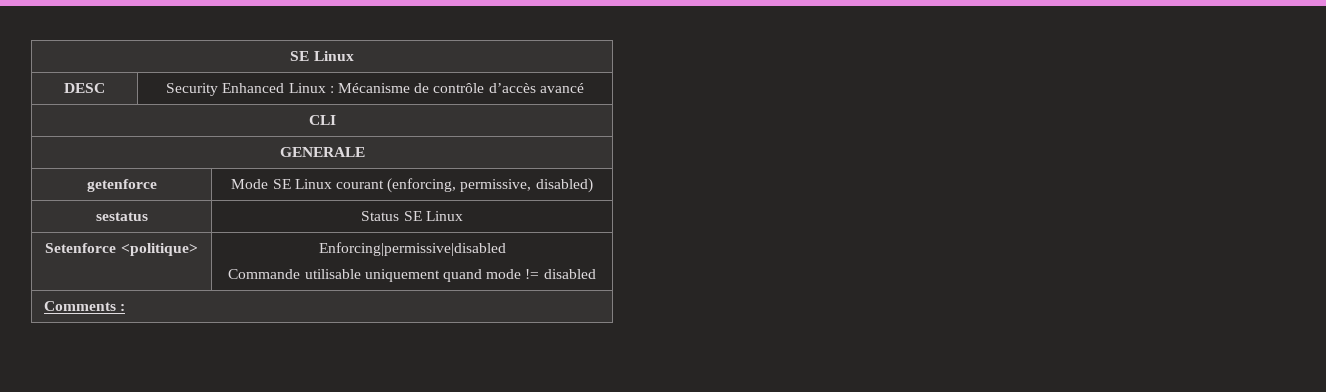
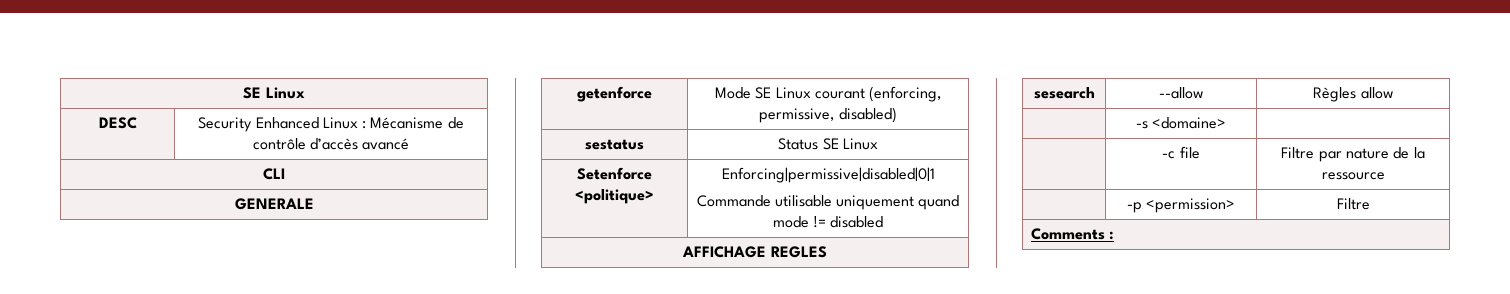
[318,242,506,256] Enforcing|permissive|disabled -> [721,167,935,183] Enforcing|permissive|disabled|0|1
(596, 274) none -> [682,246,827,258] [1033,87,1095,99] [1159,87,1203,99] [1313,87,1393,102] [1135,117,1227,129] [1162,146,1200,159] [1281,147,1425,162] [1321,172,1385,180] [1126,198,1236,213] [1336,198,1370,210] // AFFICHAGE REGLES // sesearch | --allow | Règles allow // | -s <domaine> | // | -c file | Filtre par nature de la ressource // | -p <permission> | Filtre

